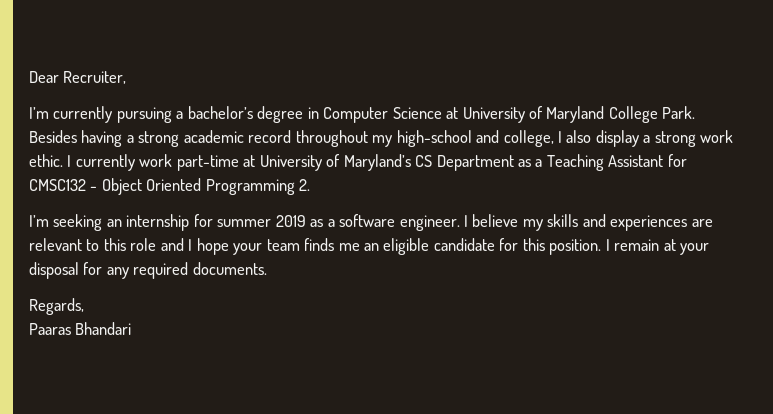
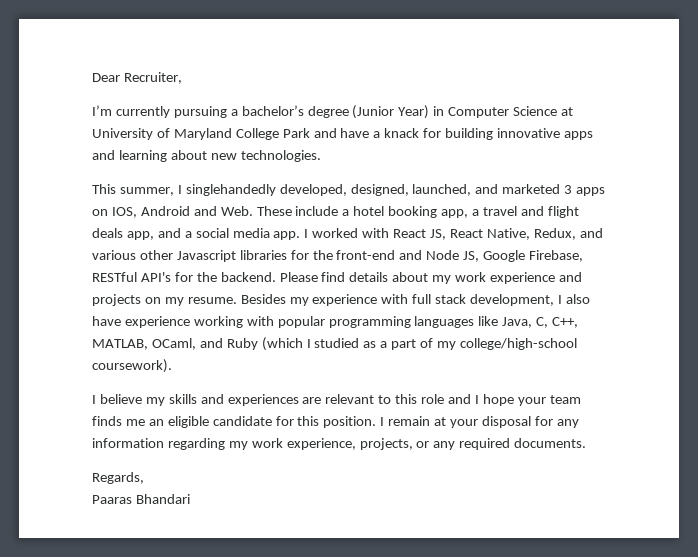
(304, 114) none -> [352,105,430,119] (Junior Year)
[662,106,696,119] [29,130,734,147] [29,154,687,171] [29,178,311,195] [29,214,460,231] Park. Besides having a strong academic record throughout my high-school and college, I also display a strong work ethic. I currently work part-time at University of Maryland’s CS Department as a Teaching Assistant for CMSC132 - Object Oriented Programming 2. // I’m seeking an internship for summer 2019 as a software engineer. -> [282,128,593,140] [92,150,321,162] [92,184,606,196] [92,206,579,218] [92,228,603,240] [92,250,584,262] [92,272,582,284] [92,294,590,306] [92,316,579,328] [92,337,577,351] [92,359,172,373] Park and have a knack for building innovative apps and learning about new technologies. // This summer, I singlehandedly developed, designed, launched, and marketed 3 apps on IOS, Android and Web. These include a hotel booking app, a travel and flight deals app, and a social media app. I worked with React JS, React Native, Redux, and various other Javascript libraries for the front-end and Node JS, Google Firebase, RESTful API's for the backend. Please find details about my work experience and projects on my resume. Besides my experience with full stack development, I also have experience working with popular programming languages like Java, C, C++, MATLAB, OCaml, and Ruby (which I studied as a part of my college/high-school coursework). //
(129, 273) none -> [92,438,456,450] information regarding my work experience, projects, or any

